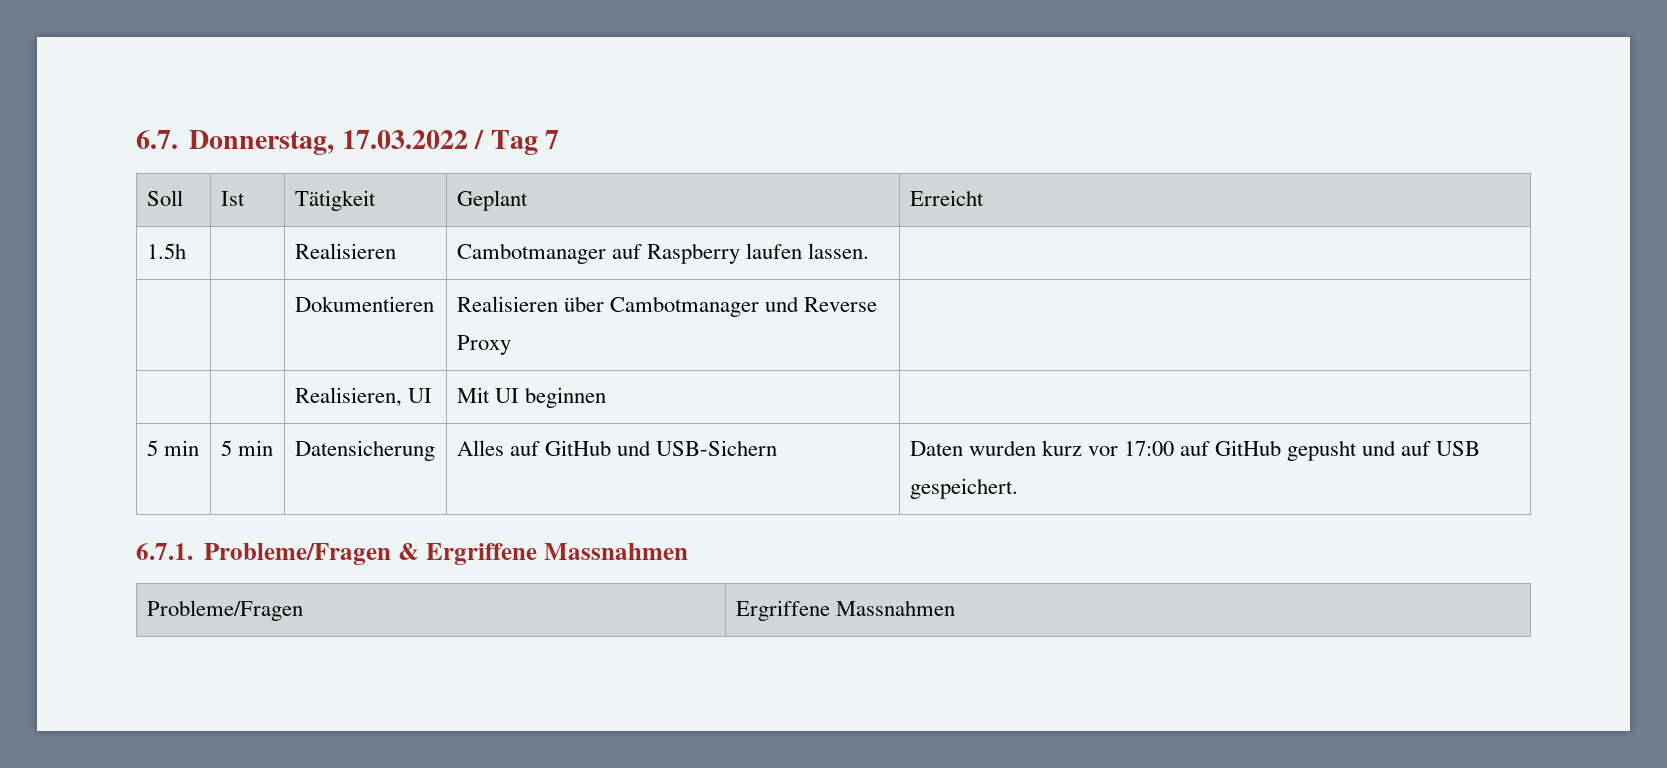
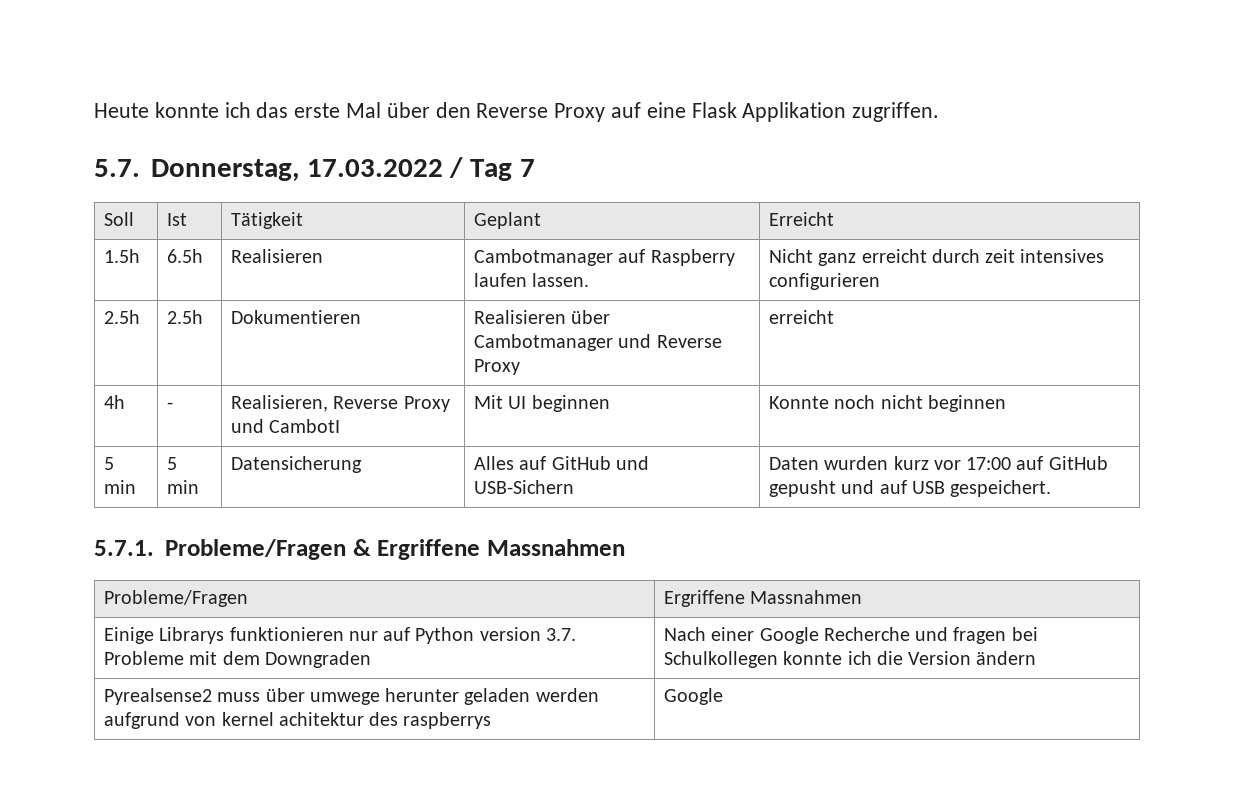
[136,130,178,149] 6.7. -> [94,102,940,122] [94,159,140,177] Heute konnte ich das erste Mal über den Reverse Proxy auf eine Flask Applikation zugriffen. // 5.7.
(186, 251) none -> [167,249,204,263] 6.5h
(869, 251) // | -> [769,249,1105,266] [769,273,881,290] [104,310,141,324] [167,310,204,324] Nicht ganz erreicht durch zeit intensives configurieren // 2.5h | 2.5h
[294,387,432,407] // | | Realisieren, UI -> [769,310,835,324] [104,395,126,409] [167,402,174,409] [231,395,450,412] [231,419,341,433] erreicht // 4h | - | Realisieren, Reverse Proxy und CambotI
(606, 397) none -> [769,395,1006,412] Konnte noch nicht beginnen
[136,543,193,560] 6.7.1. -> [94,540,154,556] 5.7.1.
(955, 608) none -> [104,627,576,644] [104,651,371,668] [664,627,1038,644] [664,651,1037,668] [104,688,599,705] [104,712,492,729] [664,688,724,705] // Einige Librarys funktionieren nur auf Python version 3.7. Probleme mit dem Downgraden | Nach einer Google Recherche und fragen bei Schulkollegen konnte ich die Version ändern // Pyrealsense2 muss über umwege herunter geladen werden aufgrund von kernel achitektur des raspberrys | Google

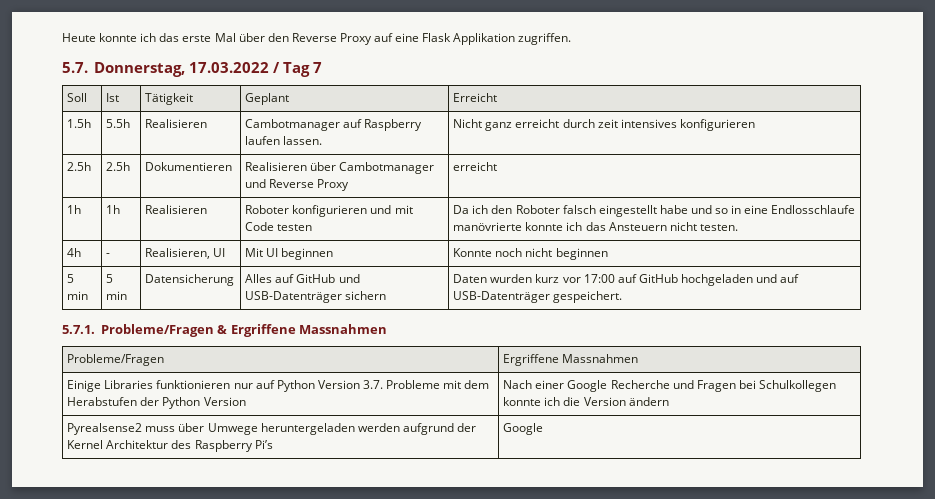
[167,249,204,263] 6.5h -> [106,119,131,128] 5.5h
[769,273,881,290] configurieren -> [679,119,755,131] konfigurieren
(835, 317) none -> [67,205,82,214] [106,205,121,214] [145,205,208,214] [245,205,413,217] [245,222,313,231] [453,205,856,217] [453,222,738,231] // 1h | 1h | Realisieren | Roboter konfigurieren und mit Code testen | Da ich den Roboter falsch eingestellt habe und so in eine Endlosschlaufe manövrierte konnte ich das Ansteuern nicht testen.
[333,396,450,412] [231,419,341,433] Reverse Proxy und CambotI -> [213,248,226,257] UI
[474,480,575,494] USB-Sichern -> [245,291,387,303] USB-Datenträger sichern
[769,480,837,497] gepusht -> [680,274,753,286] hochgeladen
[911,481,945,494] USB -> [453,291,551,303] USB-Datenträger
[159,627,225,644] Librarys -> [104,380,154,389] Libraries
[479,627,541,641] version -> [317,380,360,389] Version
[264,651,371,668] Downgraden -> [67,397,246,409] Herabstufen der Python Version
[953,627,1007,644] fragen -> [696,380,736,392] Fragen
[309,688,599,705] [104,712,492,729] umwege herunter geladen werden aufgrund von kernel achitektur des raspberrys -> [207,423,476,435] [67,440,273,452] Umwege heruntergeladen werden aufgrund der Kernel Architektur des Raspberry Pi’s

